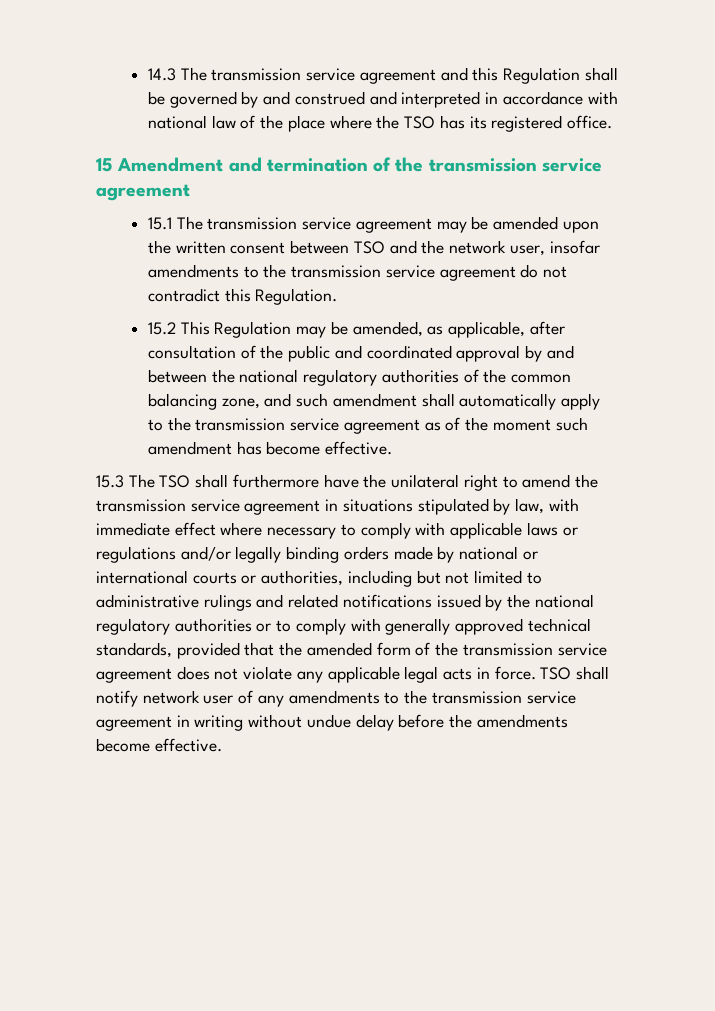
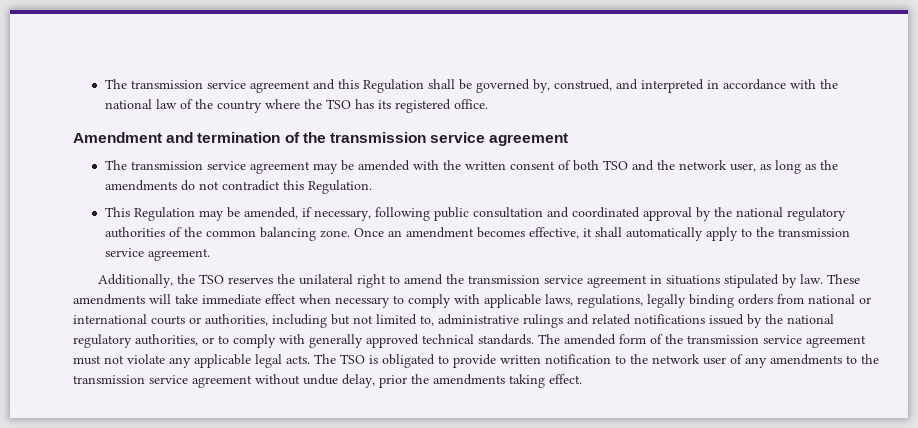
[148,68,177,81] 14.3 -> (105, 84) none
[241,91,365,108] by and construed -> [533,79,613,93] by, construed,
(618, 98) none -> [820,79,839,89] the
[287,115,325,132] place -> [217,100,263,113] country
[96,158,113,172] 15 -> (489, 104) none
[148,217,173,230] 15.1 -> (569, 139) none
[562,221,599,233] upon -> [413,160,440,170] with
[290,240,350,254] between -> [558,160,600,171] of both
[549,240,600,254] [148,264,516,281] insofar amendments to the transmission service agreement -> [760,160,839,174] [105,180,178,191] as long as the amendments
[148,322,177,335] 15.2 -> (373, 187) none
[427,321,565,338] [148,345,331,362] as applicable, after consultation of the public -> [302,207,544,221] if necessary, following public consultation
[546,345,574,359] [148,369,208,383] and between -> (712, 214) none
[221,393,417,409] zone, and such amendment -> [320,227,593,239] zone. Once an amendment becomes effective, it
[343,417,588,434] [148,441,393,455] [96,474,359,488] agreement as of the moment such amendment has become effective. // 15.3 The TSO shall furthermore have -> [148,248,211,261] [98,274,274,288] agreement. // Additionally, the TSO reserves
[515,498,579,514] law, with -> [800,274,861,284] [73,294,198,305] law. These amendments will take
[220,522,263,536] where -> [299,294,331,304] when
[526,522,578,536] [96,546,231,563] laws or regulations and/or -> [545,294,643,308] laws, regulations,
[393,546,455,563] made by -> [777,294,804,304] from
[526,572,542,584] to -> [420,315,434,326] to,
[174,618,252,632] authorities -> [135,334,198,346] authorities,
[96,642,303,659] standards, provided that the -> [478,334,560,345] standards. The
[176,666,210,680] does -> [73,355,101,365] must
[443,666,609,680] [96,690,138,707] acts in force. TSO shall notify -> [286,354,648,368] acts. The TSO is obligated to provide written notification to the
[176,714,568,731] [96,738,222,752] in writing without undue delay before the amendments become effective. -> [255,374,582,388] without undue delay, prior the amendments taking effect.

